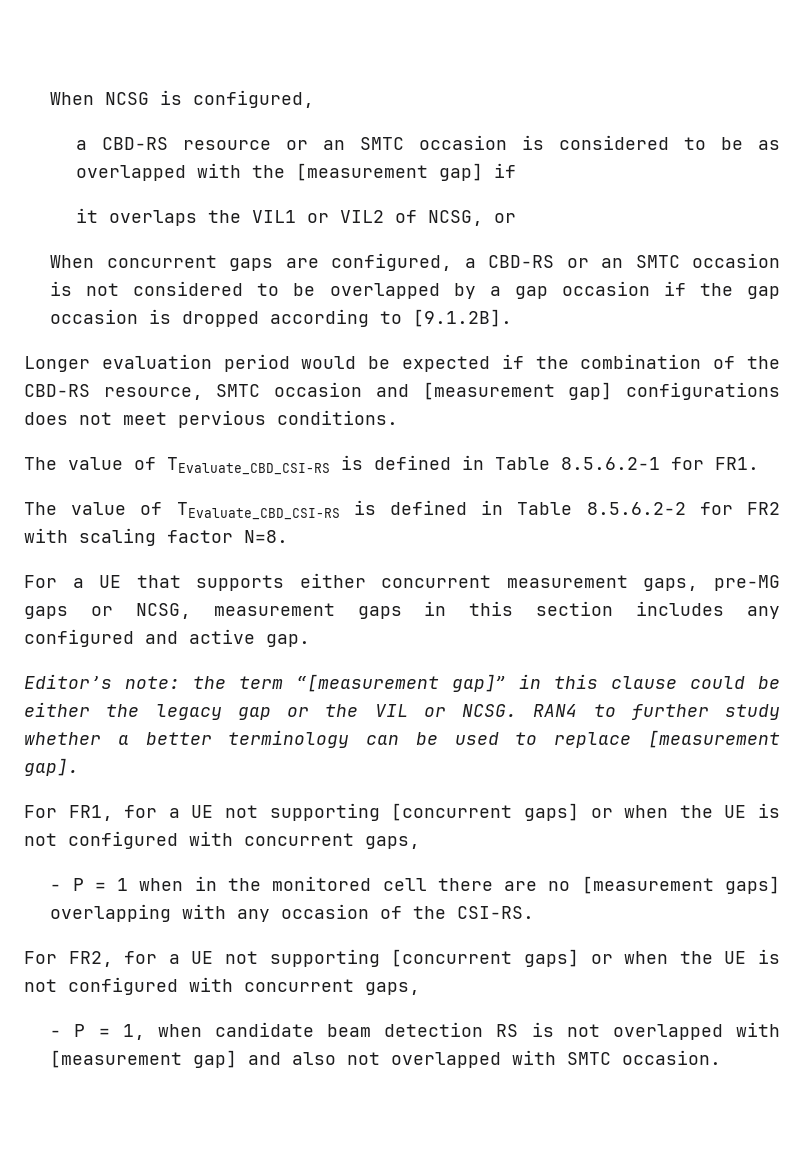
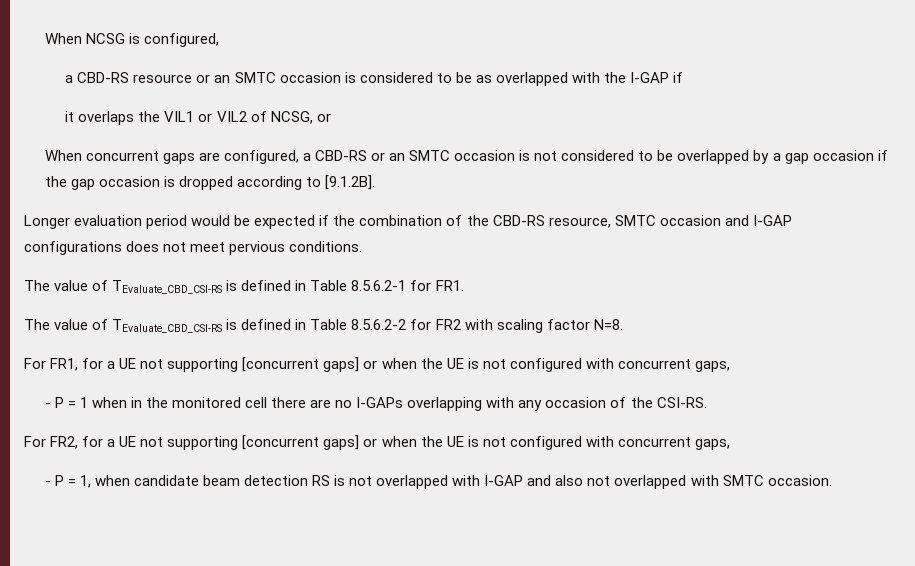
[296,163,484,181] [measurement gap] -> [630,72,670,83] I-GAP
[422,382,613,400] [measurement gap] -> [752,215,792,226] I-GAP
[24,573,780,591] [24,601,781,619] [24,629,310,647] [24,674,780,692] [24,702,780,720] [24,730,780,748] [24,758,79,776] // For a UE that supports either concurrent measurement gaps, pre-MG gaps or NCSG, measurement gaps in this section includes any configured and active gap. // Editor’s note: the term “[measurement gap]” in this clause could be either the legacy gap or the VIL or NCSG. RAN4 to further study whether a better terminology can be used to replace [measurement gap]. -> (623, 324) none
[581,876,780,894] [measurement gaps] -> [356,397,404,408] I-GAPs
[50,1050,238,1068] [measurement gap] -> [484,475,524,486] I-GAP

